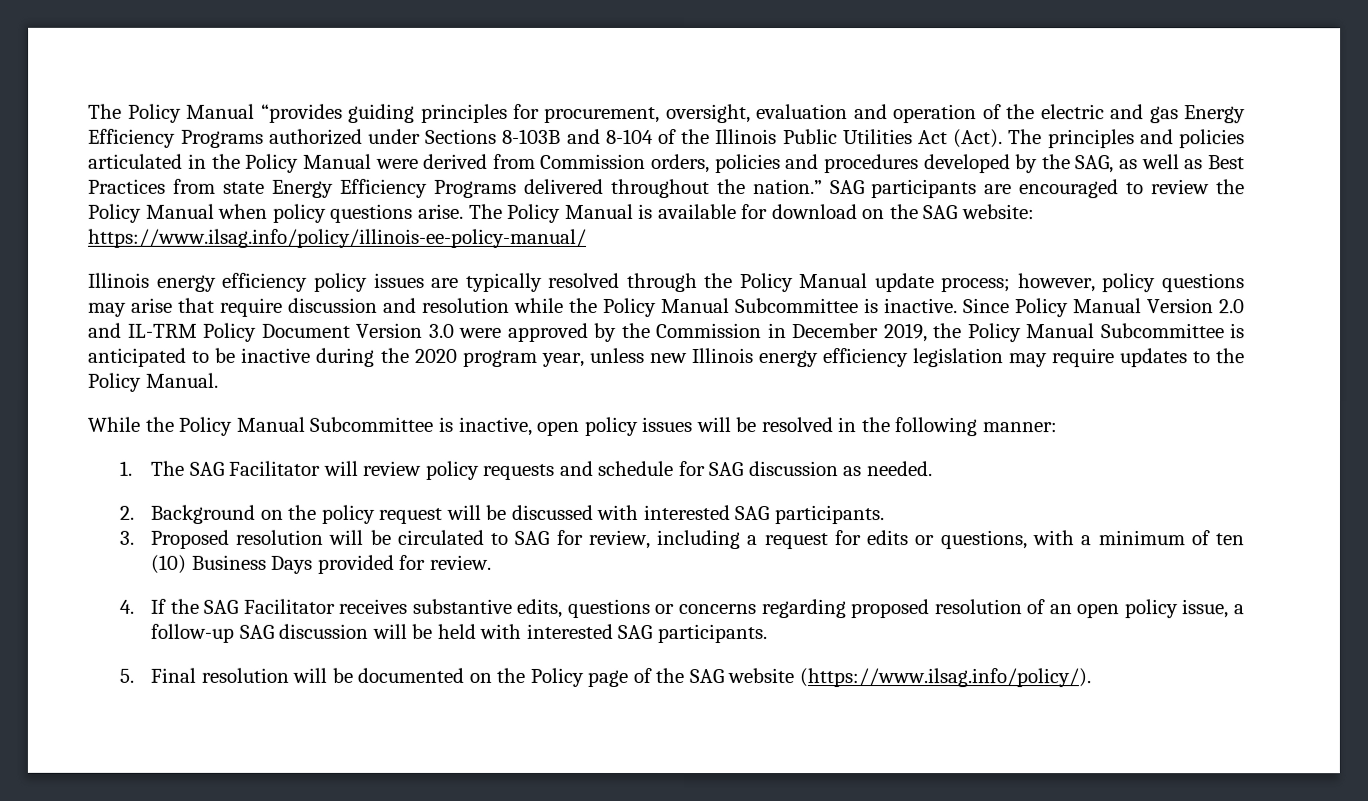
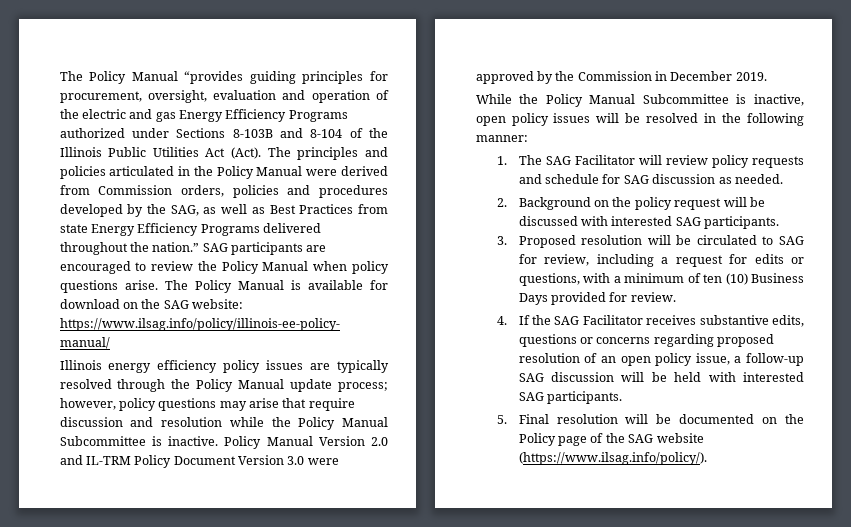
[963,298,1011,314] Since -> (219, 441) none
[883,323,1245,343] [88,347,1246,368] [88,372,219,392] 2019, the Policy Manual Subcommittee is anticipated to be inactive during the 2020 program year, unless new Illinois energy efficiency legislation may require updates to the Policy Manual. -> [735,72,767,81] 2019.

